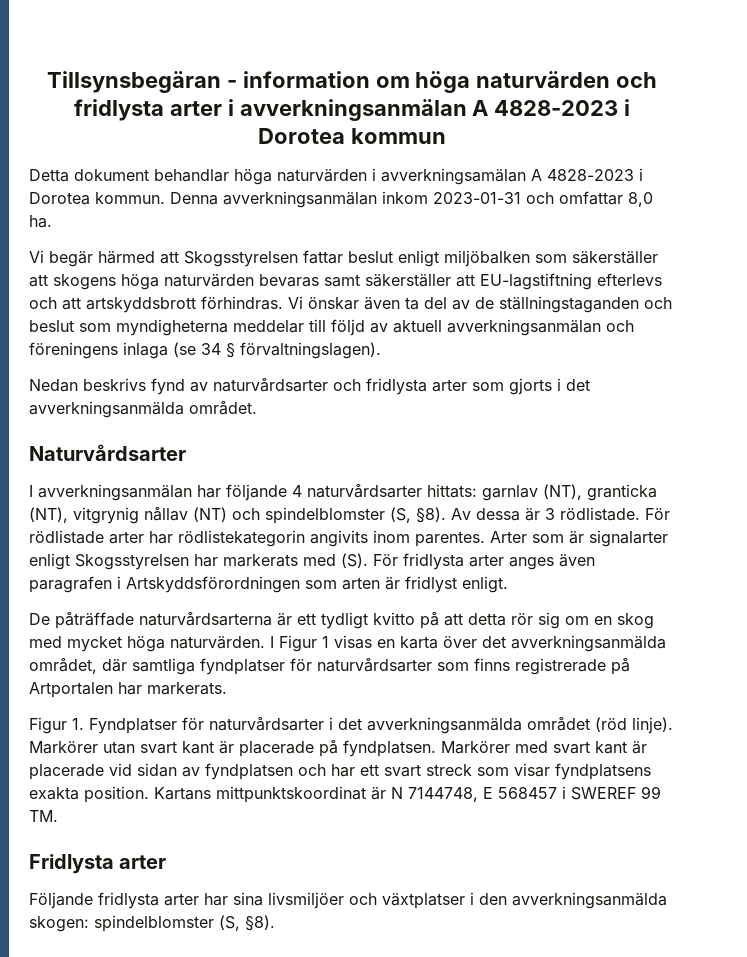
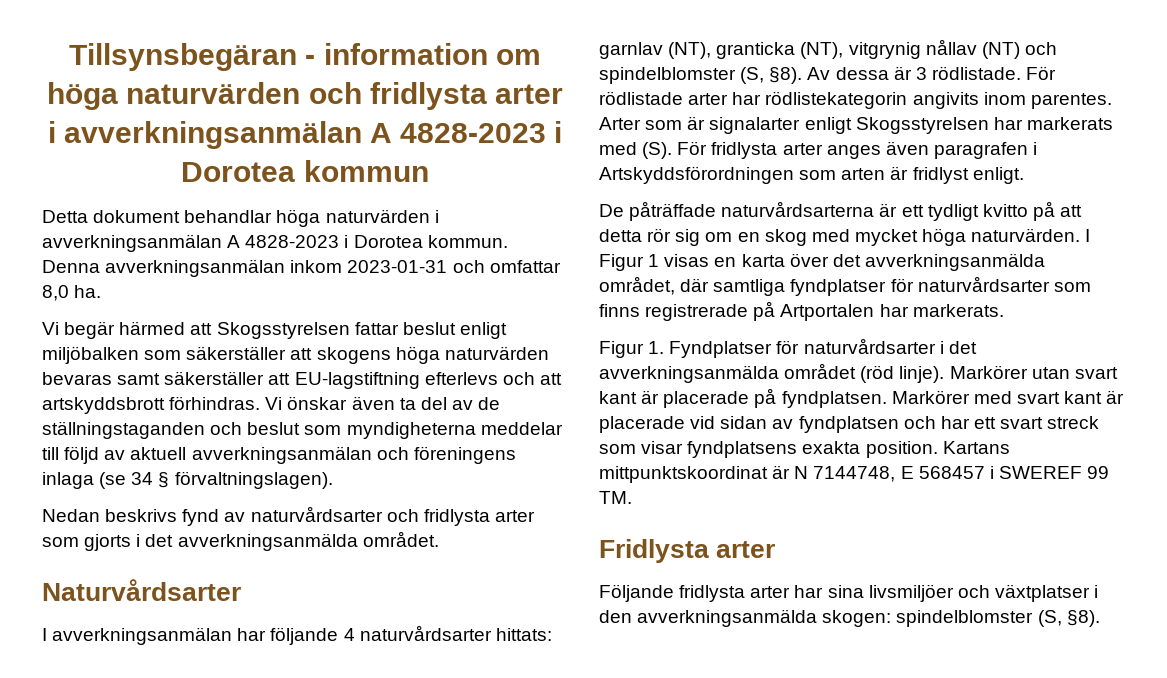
[381,168,526,185] avverkningsamälan -> [42,234,222,252] avverkningsanmälan

